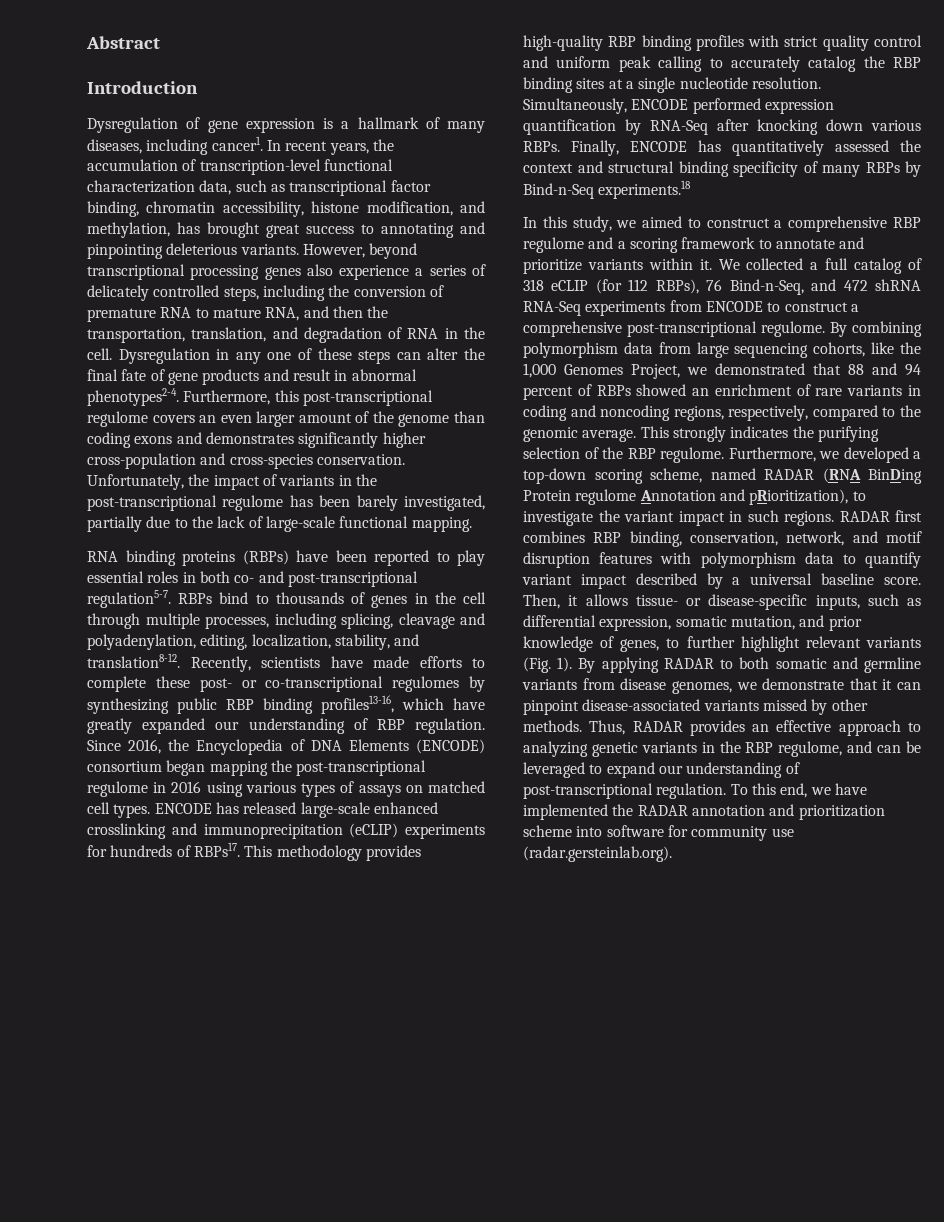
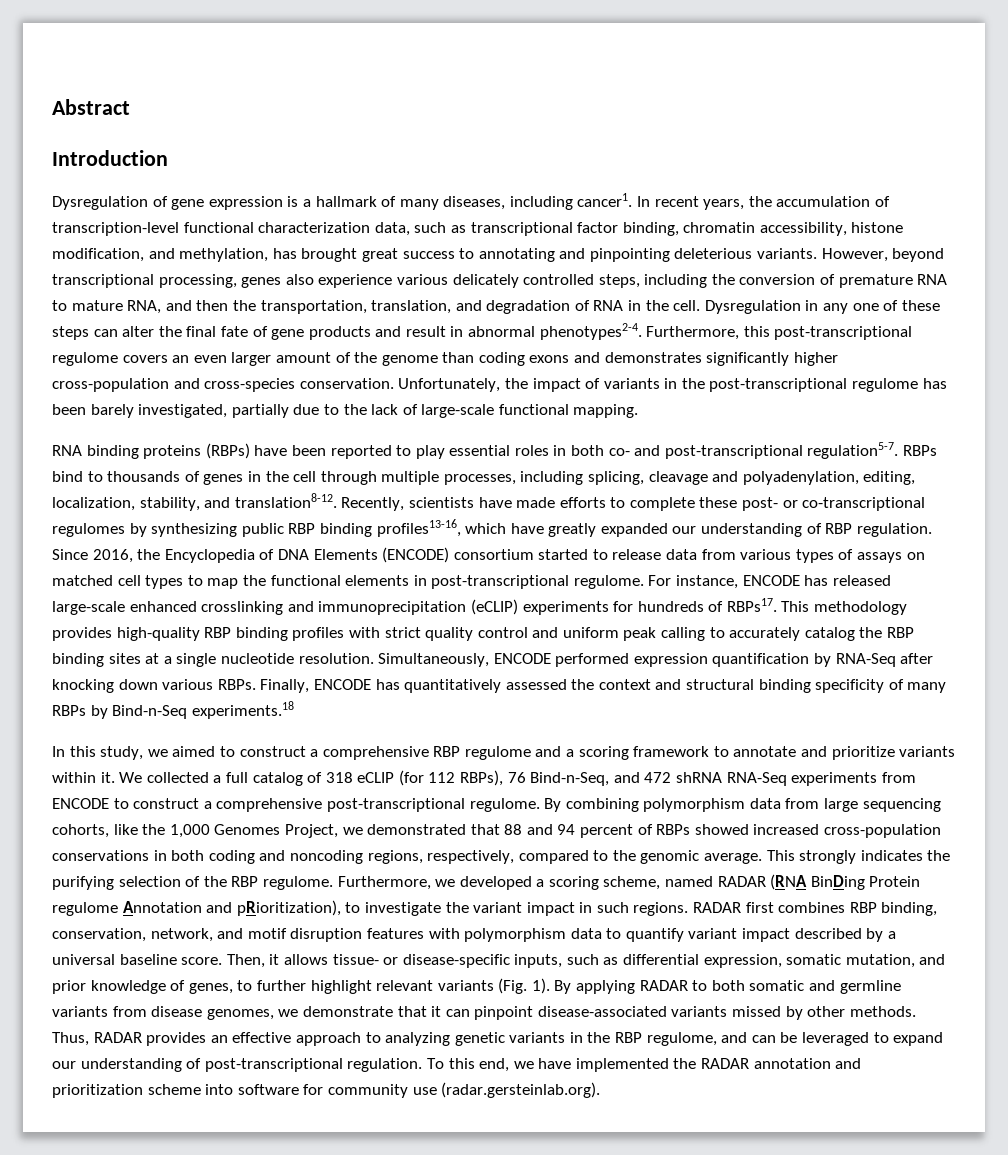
[190,265,260,280] processing -> [158,274,237,288] processing,
[415,264,486,276] a series of -> [396,274,448,285] various
[166,760,427,776] [87,781,243,797] began mapping the post-transcriptional regulome in 2016 using -> [538,549,736,560] started to release data from
[113,804,151,818] types. -> [145,575,739,589] types to map the functional elements in post-transcriptional regulome. For instance,
[692,384,921,396] an enrichment of rare variants in -> [753,824,942,838] [52,850,205,861] increased cross-population conservations in both
[523,468,586,484] top-down -> (545, 883) none

